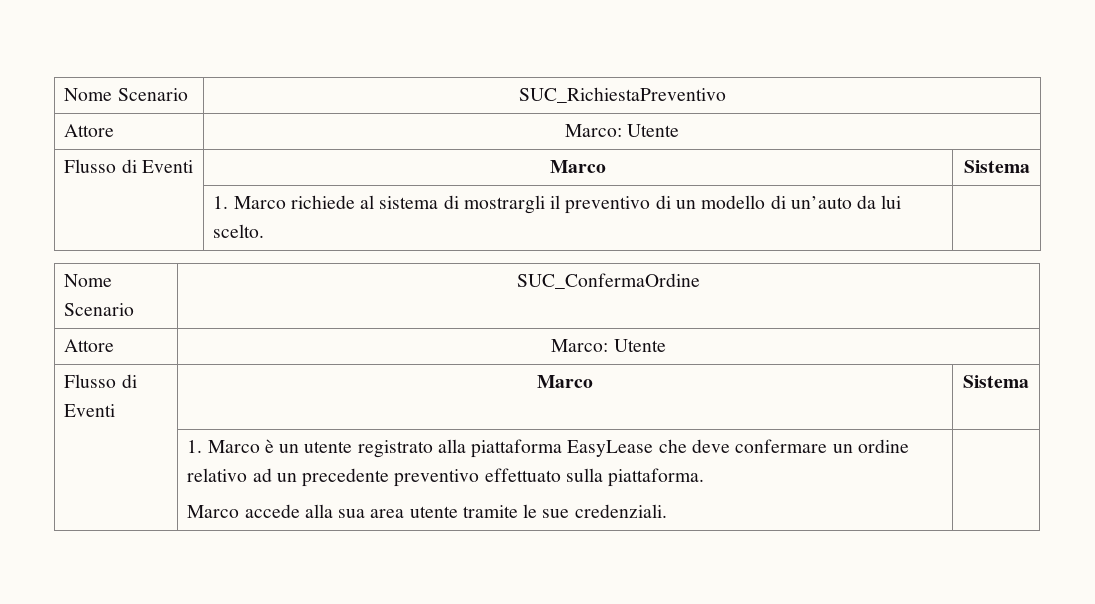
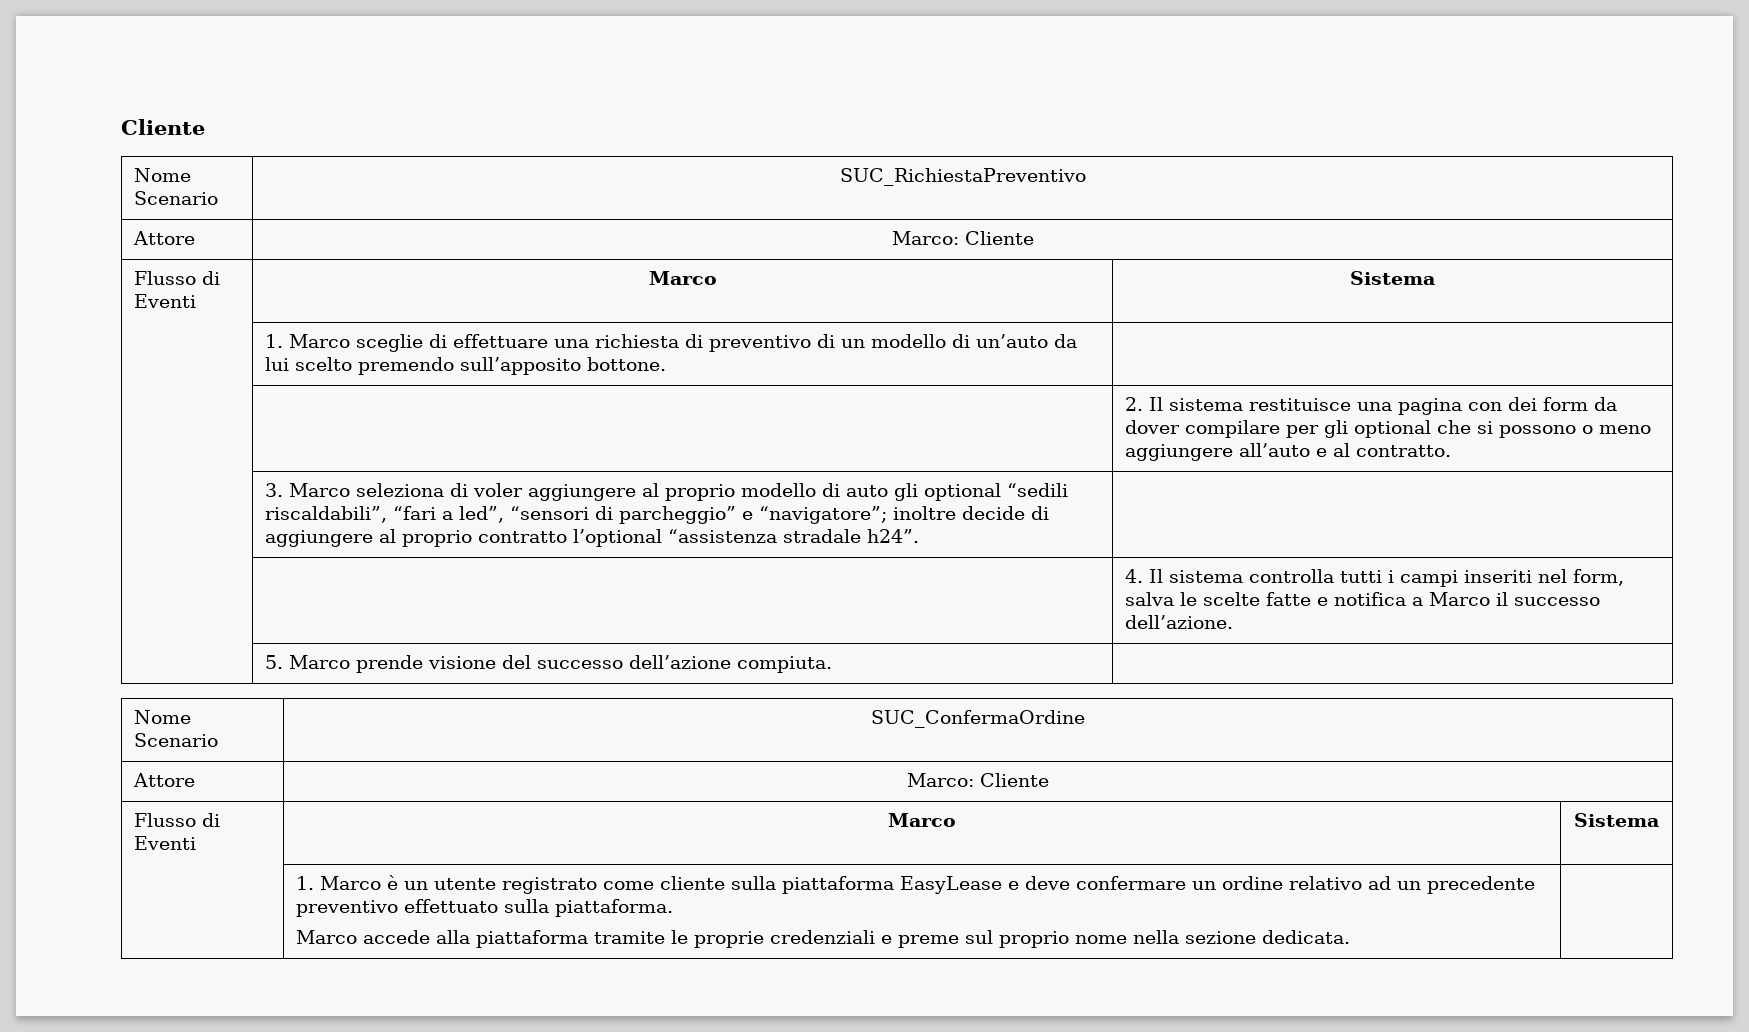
(64, 94) none -> [121,119,205,135] Cliente //
[627,124,680,137] [64,159,193,173] [550,160,606,173] [963,160,1030,173] [213,195,561,214] Utente // Flusso di Eventi | Marco | Sistema // | 1. Marco richiede al sistema di mostrargli il -> [964,231,1034,245] [133,271,220,285] [133,294,196,308] [648,271,717,285] [1350,271,1435,285] [264,334,703,352] Cliente // Flusso di Eventi | Marco | Sistema // | 1. Marco sceglie di effettuare una richiesta di
[213,224,265,238] scelto. -> [294,357,666,375] [1124,397,1617,415] [1124,420,1651,438] [1124,443,1451,461] [264,483,1068,501] [264,506,1049,524] [264,529,919,547] [1124,569,1624,587] [1124,592,1600,606] [1124,615,1233,629] [264,655,832,673] scelto premendo sull’apposito bottone. | // | | 2. Il sistema restituisce una pagina con dei form da dover compilare per gli optional che si possono o meno aggiungere all’auto e al contratto. // | 3. Marco seleziona di voler aggiungere al proprio modello di auto gli optional “sedili riscaldabili”, “fari a led”, “sensori di parcheggio” e “navigatore”; inoltre decide di aggiungere al proprio contratto l’optional “assistenza stradale h24”. | // | | 4. Il sistema controlla tutti i campi inseriti nel form, salva le scelte fatte e notifica a Marco il successo dell’azione. // | 5. Marco prende visione del successo dell’azione compiuta.
[613,339,666,352] Utente -> [980,773,1049,787] Cliente
[437,439,466,453] alla -> [602,876,776,890] come cliente sulla
[658,439,687,453] che -> [1007,881,1019,890] e
[338,504,667,518] sua area utente tramite le sue credenziali. -> [475,930,1350,948] piattaforma tramite le proprie credenziali e preme sul proprio nome nella sezione dedicata.

